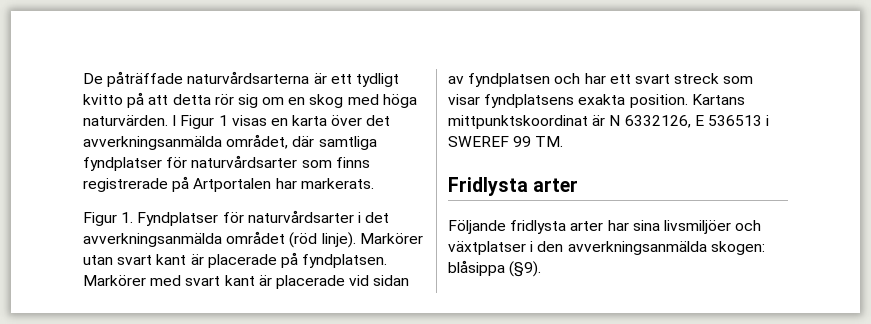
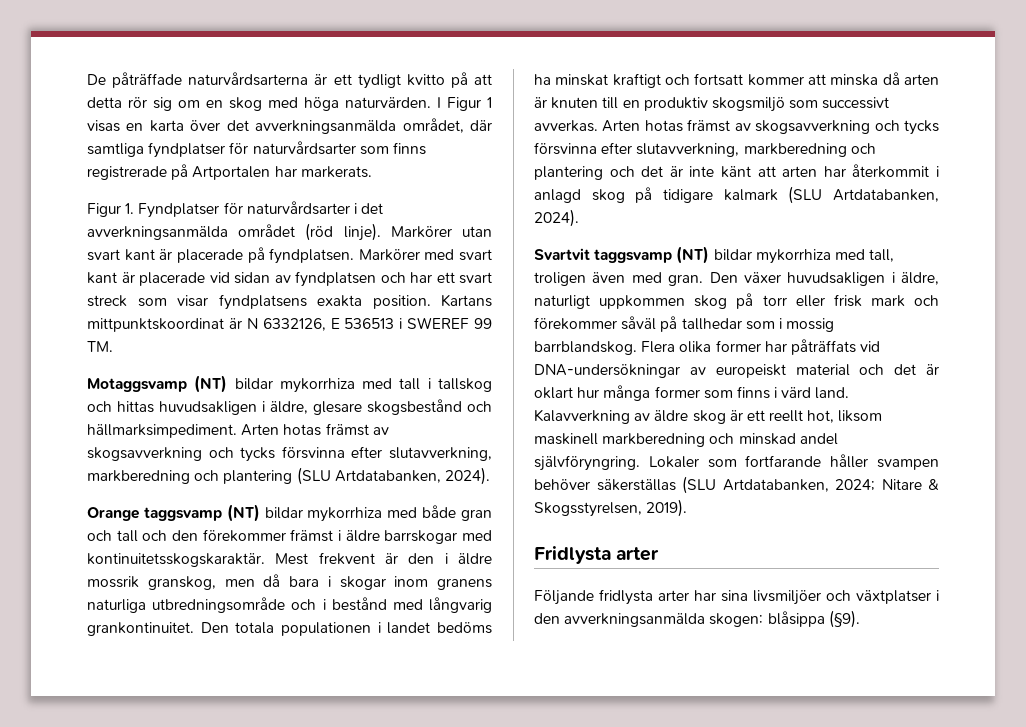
(564, 141) none -> [87,375,492,393] [87,399,492,415] [87,423,389,438] [87,446,492,462] [87,467,490,485] [87,504,492,522] [87,529,493,544] [87,552,492,567] [87,574,492,590] [87,597,492,613] [87,622,493,636] [534,72,939,88] [534,97,890,112] [534,119,939,135] [534,142,876,157] [534,164,939,180] [534,186,939,204] [534,209,579,227] [534,246,895,264] [534,272,939,286] [534,293,939,309] [534,316,835,332] [534,339,881,355] [534,364,939,378] [534,385,850,401] [534,409,883,424] [534,433,838,447] [534,454,939,471] [534,476,939,494] [534,499,688,517] // Motaggsvamp (NT) bildar mykorrhiza med tall i tallskog och hittas huvudsakligen i äldre, glesare skogsbestånd och hällmarksimpediment. Arten hotas främst av skogsavverkning och tycks försvinna efter slutavverkning, markberedning och plantering (SLU Artdatabanken, 2024). // Orange taggsvamp (NT) bildar mykorrhiza med både gran och tall och den förekommer främst i äldre barrskogar med kontinuitetsskogskaraktär. Mest frekvent är den i äldre mossrik granskog, men då bara i skogar inom granens naturliga utbredningsområde och i bestånd med långvarig grankontinuitet. Den totala populationen i landet bedöms ha minskat kraftigt och fortsatt kommer att minska då arten är knuten till en produktiv skogsmiljö som successivt avverkas. Arten hotas främst av skogsavverkning och tycks försvinna efter slutavverkning, markberedning och plantering och det är inte känt att arten har återkommit i anlagd skog på tidigare kalmark (SLU Artdatabanken, 2024). // Svartvit taggsvamp (NT) bildar mykorrhiza med tall, troligen även med gran. Den växer huvudsakligen i äldre, naturligt uppkommen skog på torr eller frisk mark och förekommer såväl på tallhedar som i mossig barrblandskog. Flera olika former har påträffats vid DNA-undersökningar av europeiskt material och det är oklart hur många former som finns i värd land. Kalavverkning av äldre skog är ett reellt hot, liksom maskinell markberedning och minskad andel självföryngring. Lokaler som fortfarande håller svampen behöver säkerställas (SLU Artdatabanken, 2024; Nitare & Skogsstyrelsen, 2019).

